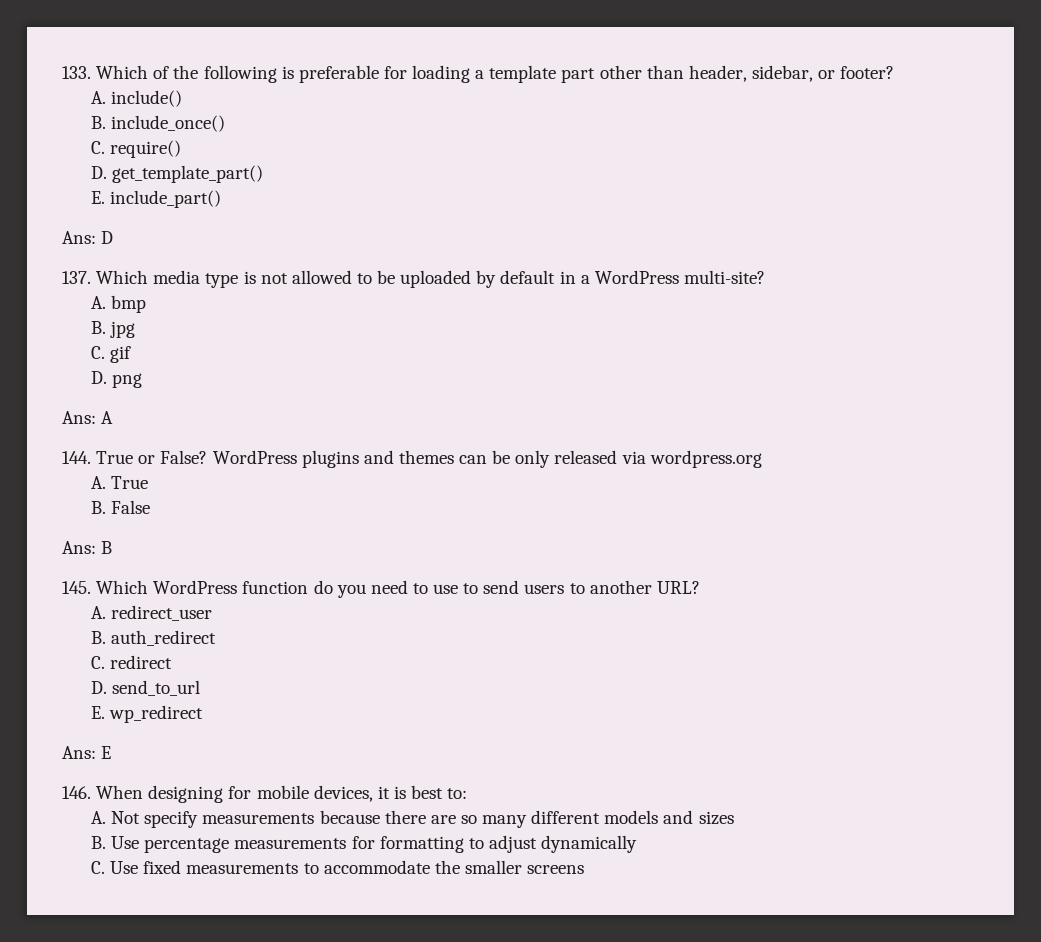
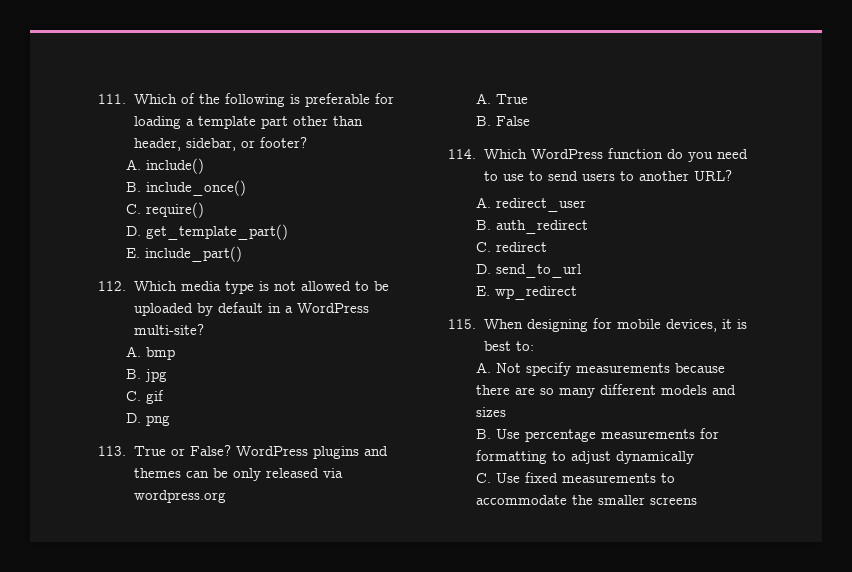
[62,66,91,79] 133. -> [98,94,126,104] 111.
[62,231,114,244] [62,271,91,284] Ans: D // 137. -> [98,281,126,291] 112.
[62,411,114,424] [62,451,91,464] Ans: A // 144. -> [98,446,126,456] 113.
[62,541,113,554] [62,581,91,594] Ans: B // 145. -> [448,149,476,159] 114.
[62,746,112,759] [62,786,91,799] Ans: E // 146. -> [448,319,476,329] 115.

